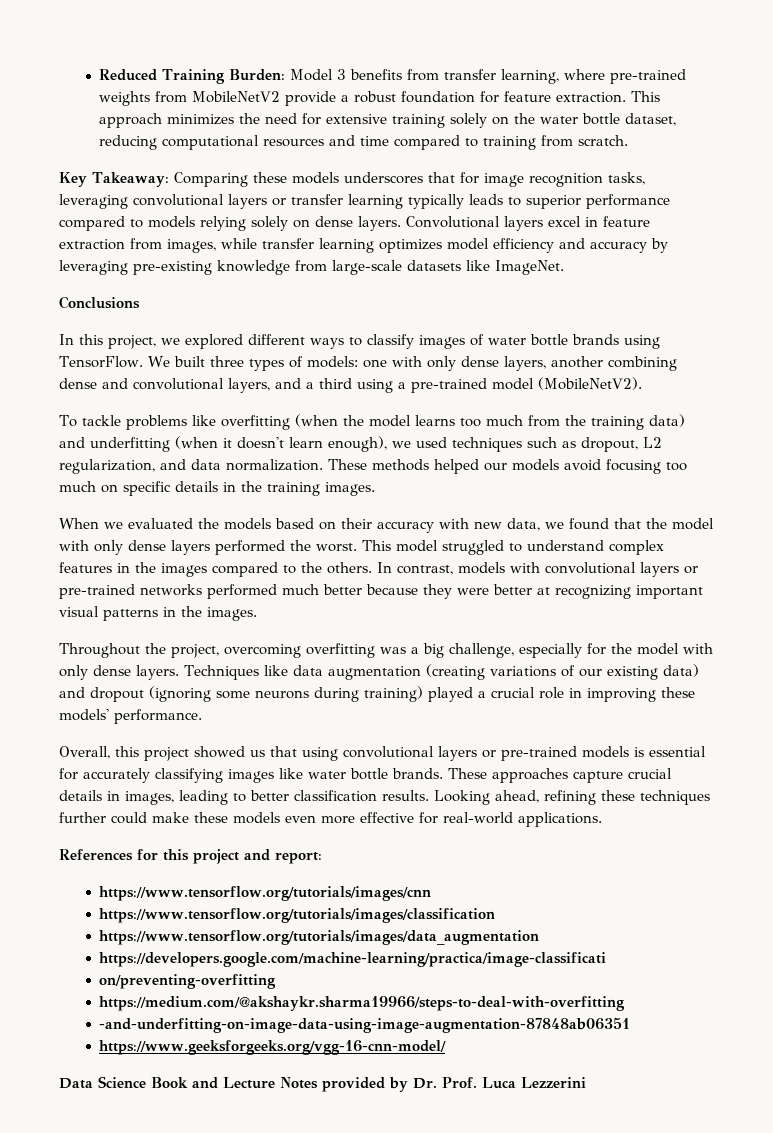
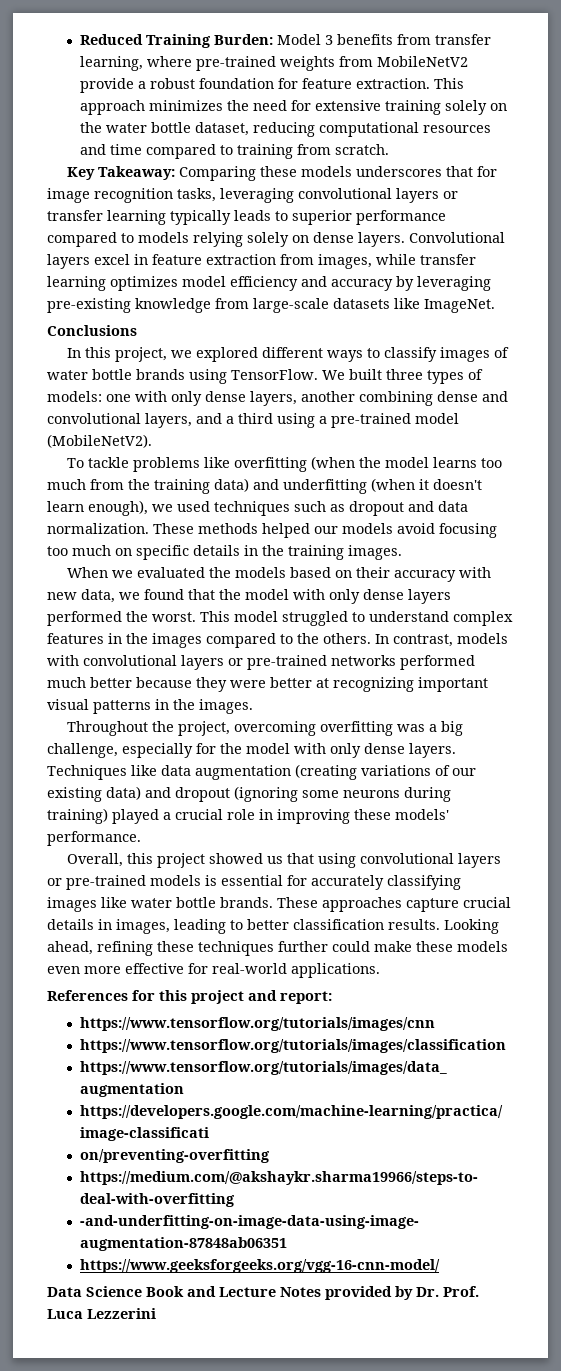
[581,437,662,452] [59,459,155,474] dropout, L2 regularization, -> [349,501,404,516] dropout

